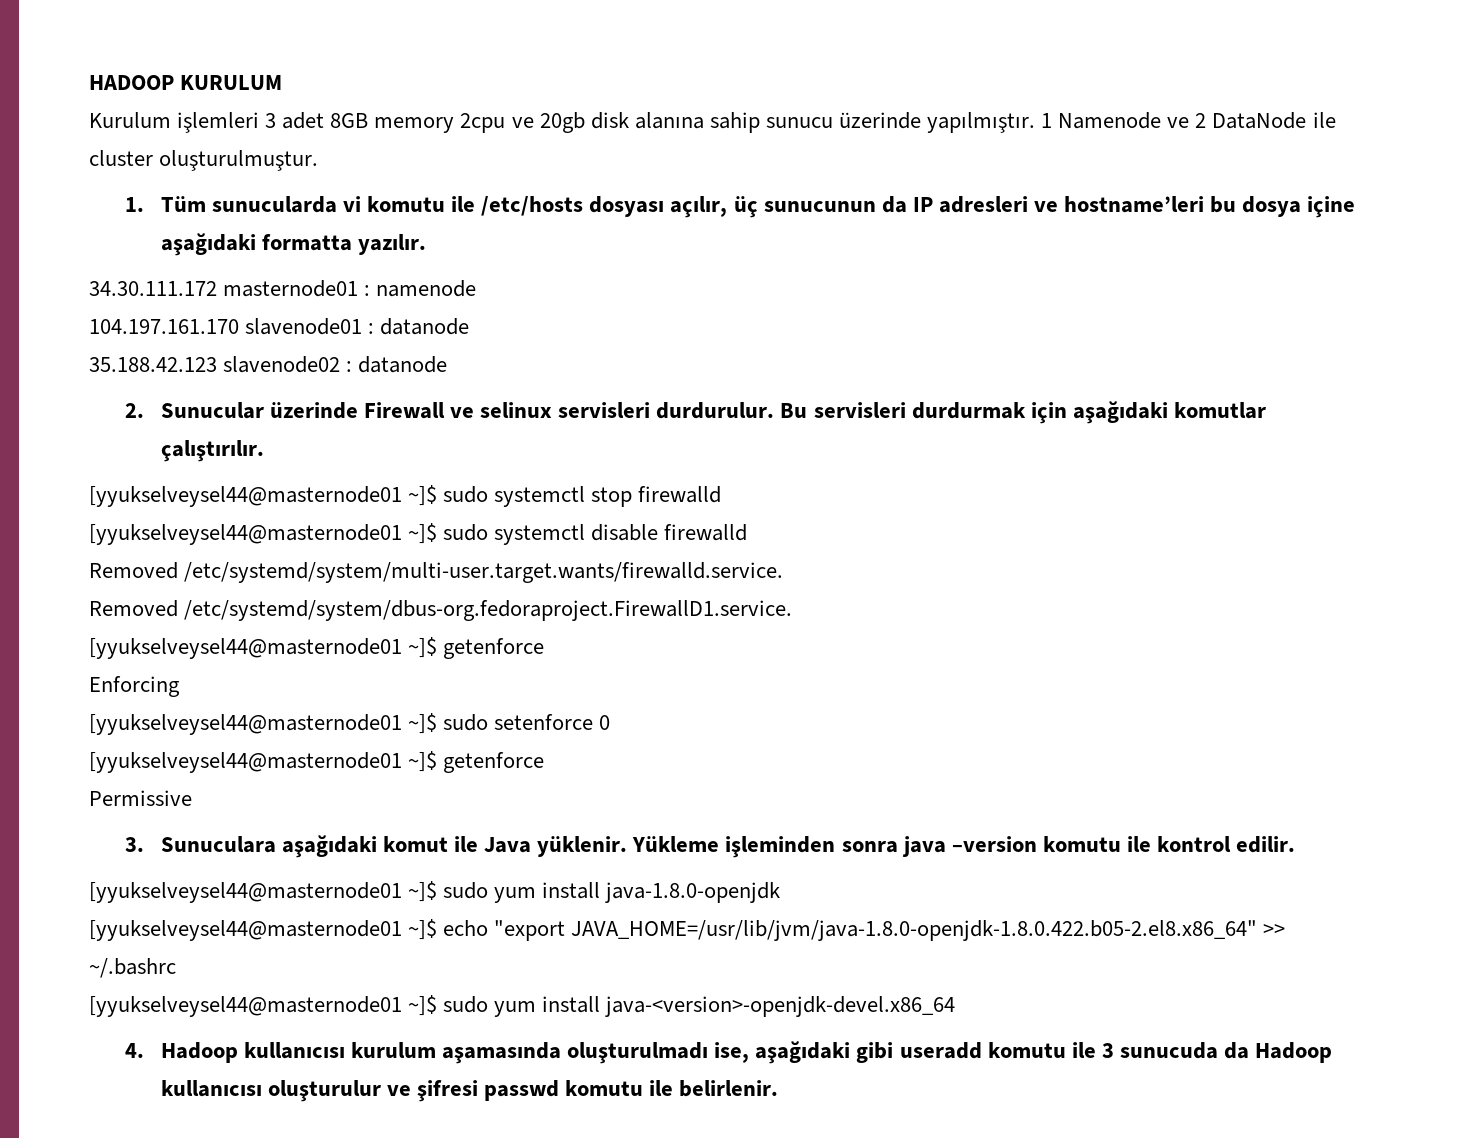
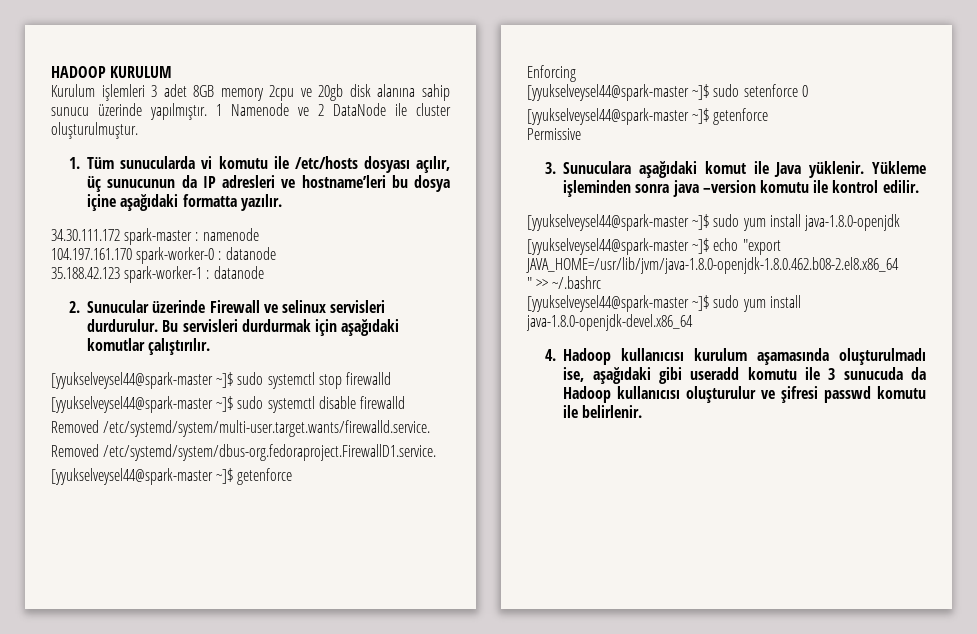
[223,280,359,297] masternode01 -> [124,228,193,245] spark-master
[245,318,363,335] slavenode01 -> [136,247,215,264] spark-worker-0
[223,356,341,373] slavenode02 -> [124,266,203,283] spark-worker-1
[89,486,402,507] [yyukselveysel44@masternode01 -> [51,372,213,389] [yyukselveysel44@spark-master
[89,524,402,545] [yyukselveysel44@masternode01 -> [51,396,213,413] [yyukselveysel44@spark-master
[89,638,402,659] [yyukselveysel44@masternode01 -> [51,468,213,485] [yyukselveysel44@spark-master
[89,714,402,735] [yyukselveysel44@masternode01 -> [527,84,689,101] [yyukselveysel44@spark-master
[89,752,402,773] [yyukselveysel44@masternode01 -> [527,108,689,125] [yyukselveysel44@spark-master
[89,882,402,903] [yyukselveysel44@masternode01 -> [527,214,689,231] [yyukselveysel44@spark-master
[89,920,402,941] [yyukselveysel44@masternode01 -> [527,238,689,255] [yyukselveysel44@spark-master
[571,920,1258,941] JAVA_HOME=/usr/lib/jvm/java-1.8.0-openjdk-1.8.0.422.b05-2.el8.x86_64" -> [526,257,899,274] [527,277,532,289] JAVA_HOME=/usr/lib/jvm/java-1.8.0-openjdk-1.8.0.462.b08-2.el8.x86_64 // "
[89,995,956,1017] [yyukselveysel44@masternode01 ~]$ sudo yum install java-<version>-openjdk-devel.x86_64 -> [527,295,801,312] [526,314,693,331] [yyukselveysel44@spark-master ~]$ sudo yum install java-1.8.0-openjdk-devel.x86_64

